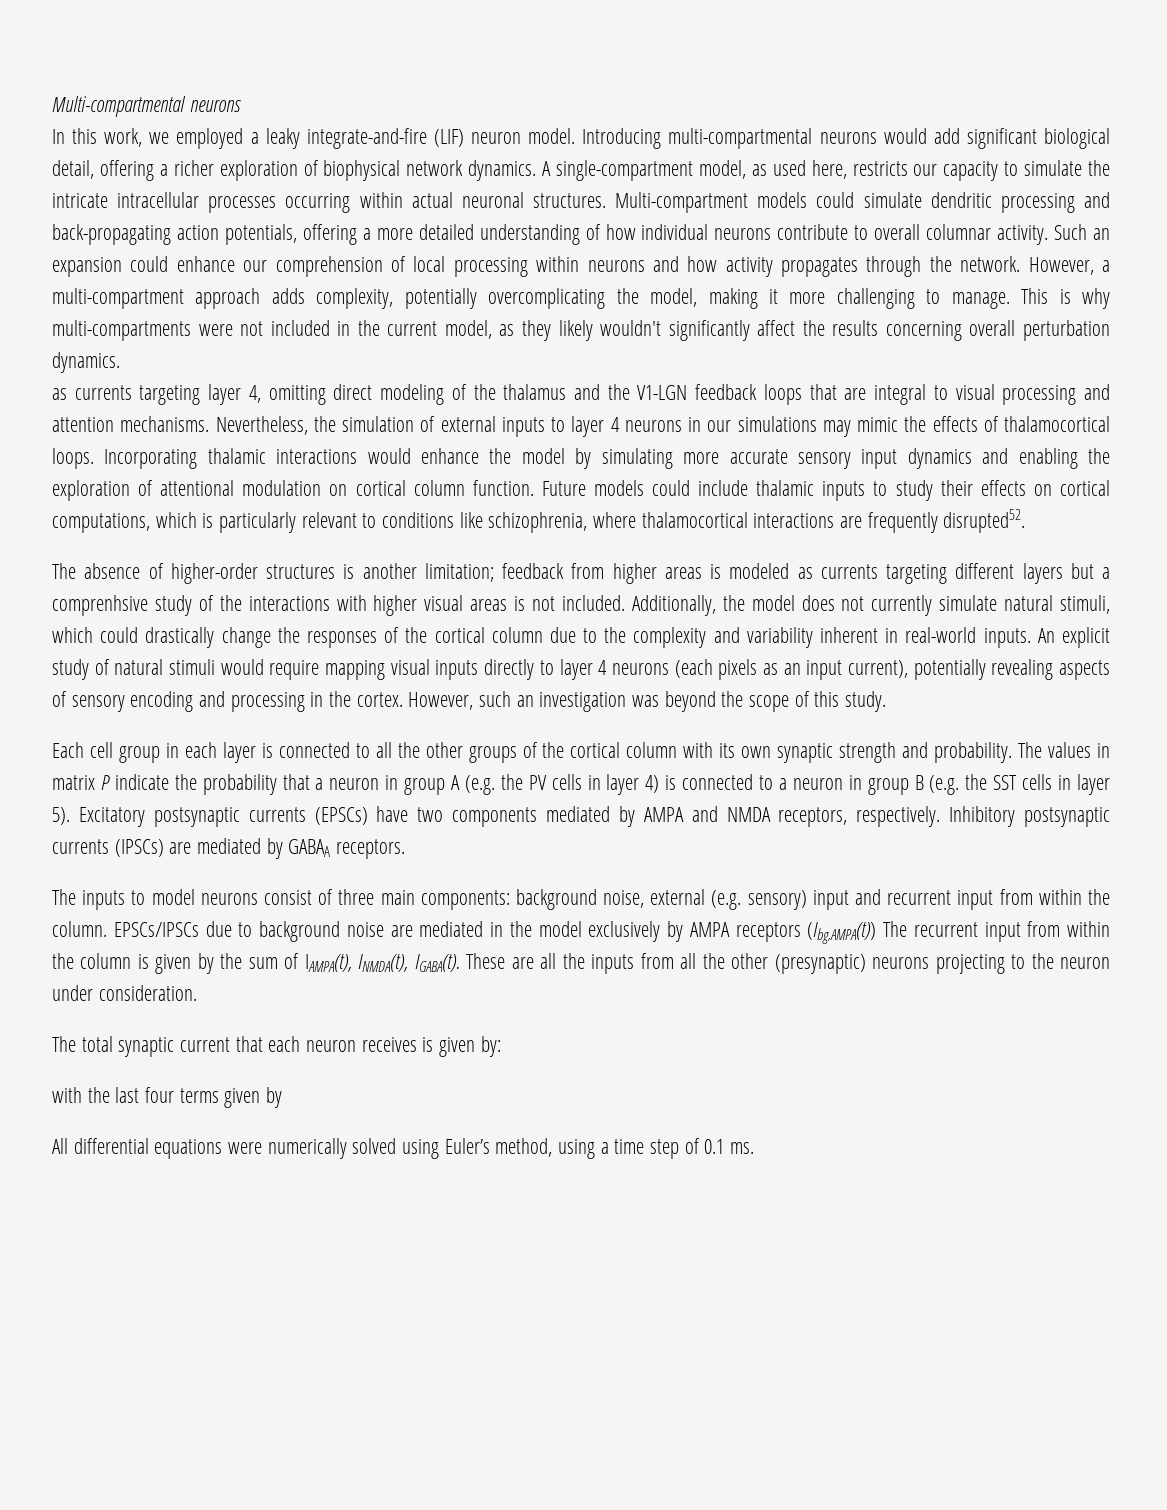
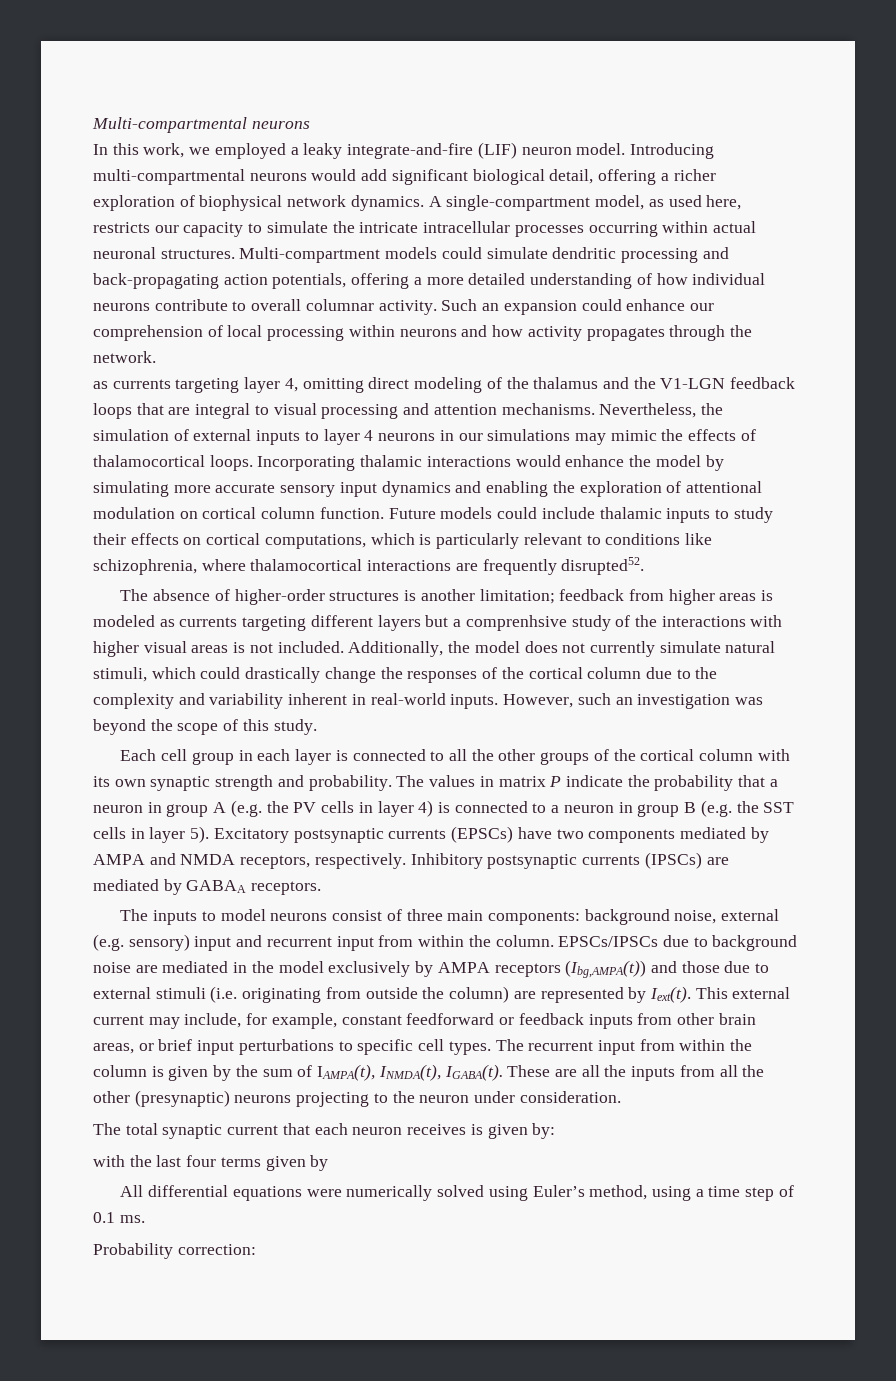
[1028,257,1111,275] [52,288,1110,309] [52,320,1110,341] [52,352,120,373] However, a multi-compartment approach adds complexity, potentially overcomplicating the model, making it more challenging to manage. This is why multi-compartments were not included in the current model, as they likely wouldn't significantly affect the results concerning overall perturbation dynamics. -> (156, 357) none
[1037,627,1110,648] [52,659,1110,680] [52,691,403,712] An explicit study of natural stimuli would require mapping visual inputs directly to layer 4 neurons (each pixels as an input current), potentially revealing aspects of sensory encoding and processing in the cortex. -> (499, 701) none
(877, 933) none -> [650,961,770,973] [93,986,791,1003] [93,1013,756,1029] [93,1039,491,1055] and those due to external stimuli (i.e. originating from outside the column) are represented by Iext(t). This external current may include, for example, constant feedforward or feedback inputs from other brain areas, or brief input perturbations to specific cell types.
(755, 1148) none -> [93,1243,256,1259] // Probability correction:

